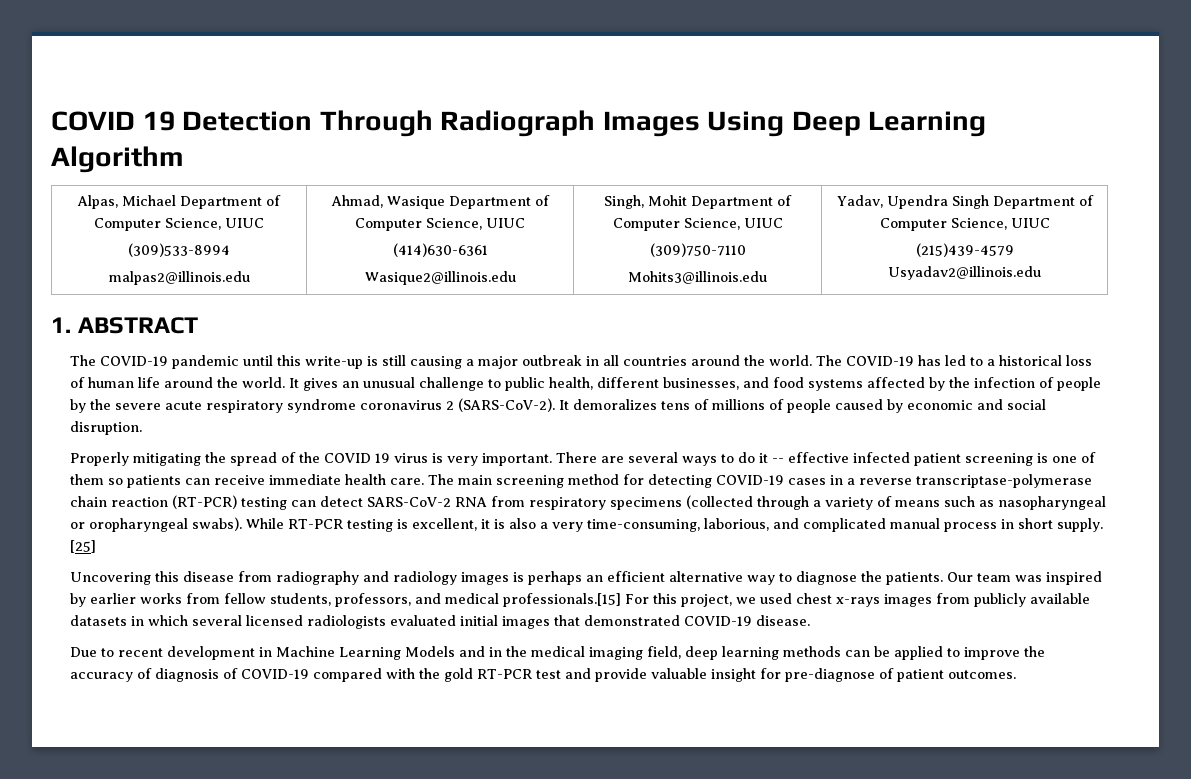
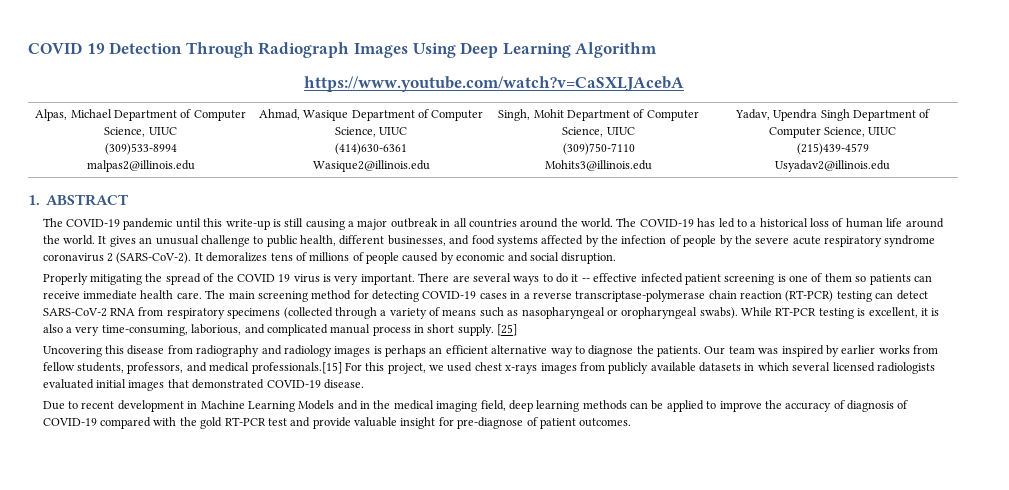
(184, 159) none -> [303,76,684,92] // https://www.youtube.com/watch?v=CaSXLJAcebA

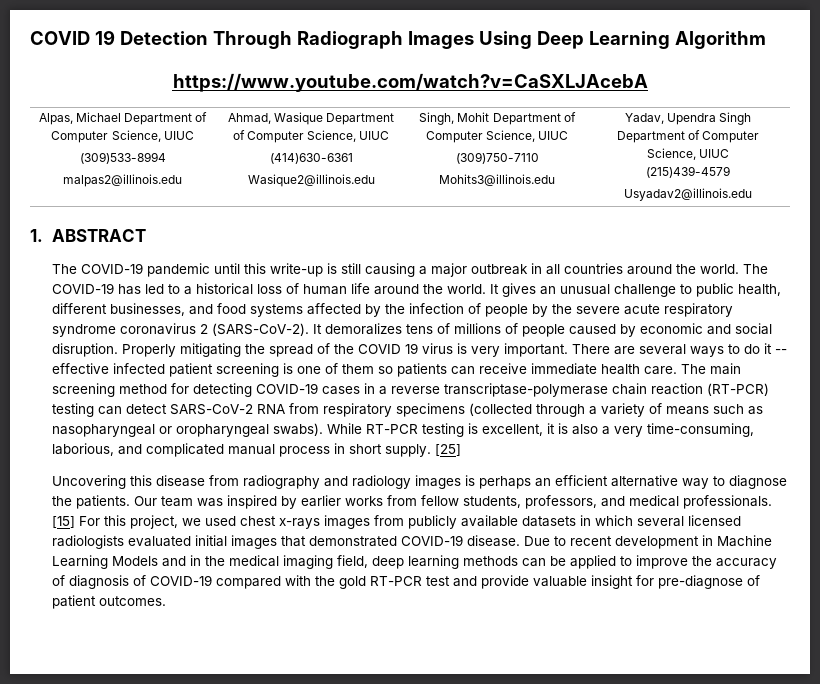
(617, 258) // -> (118, 350) none
[251,362,342,374] professionals.[15] -> [682,495,772,509] [51,516,75,528] professionals. [15]
(364, 384) // -> (520, 541) none

